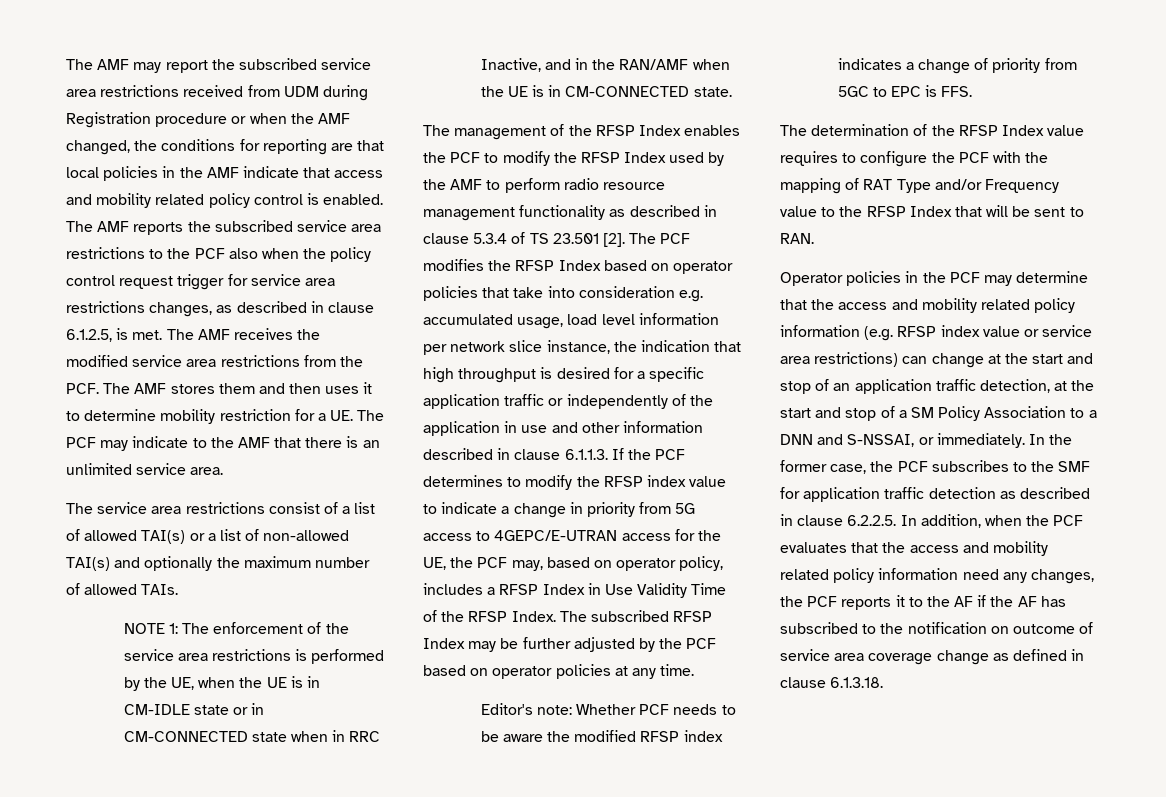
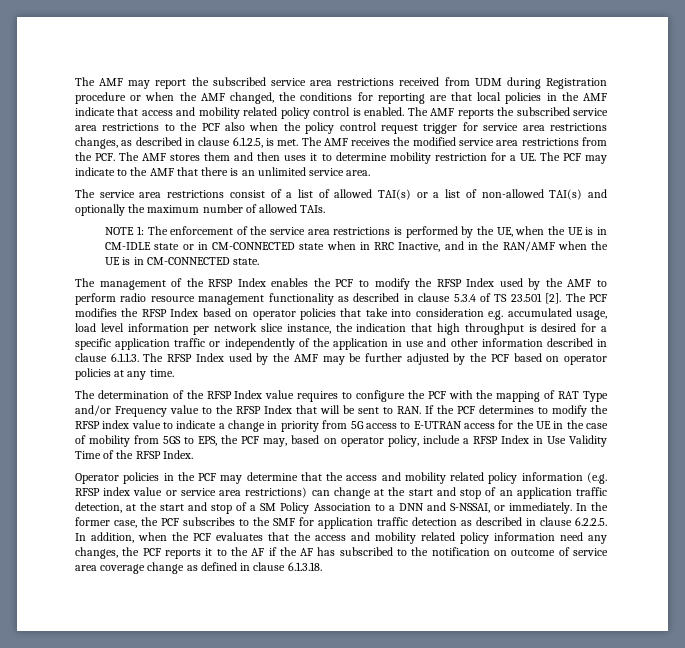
[611,448,686,460] [423,475,727,490] [423,502,696,518] [423,529,721,541] [423,556,724,571] [423,583,727,598] [423,610,713,622] [423,638,465,649] If the PCF determines to modify the RFSP index value to indicate a change in priority from 5G access to 4GEPC/E-UTRAN access for the UE, the PCF may, based on operator policy, includes a RFSP Index in Use Validity Time of the RFSP Index. The subscribed RFSP Index -> [143,353,318,365] The RFSP Index used by the AMF
[480,703,736,715] [480,730,723,742] [837,58,1077,74] [837,85,973,97] // Editor's note: Whether PCF needs to be aware the modified RFSP index indicates a change of priority from 5GC to EPC is FFS. -> (174, 373) none
(814, 238) none -> [425,405,608,417] [75,420,609,432] [75,435,607,447] [75,450,193,459] If the PCF determines to modify the RFSP index value to indicate a change in priority from 5G access to E-UTRAN access for the UE in the case of mobility from 5GS to EPS, the PCF may, based on operator policy, include a RFSP Index in Use Validity Time of the RFSP Index.

